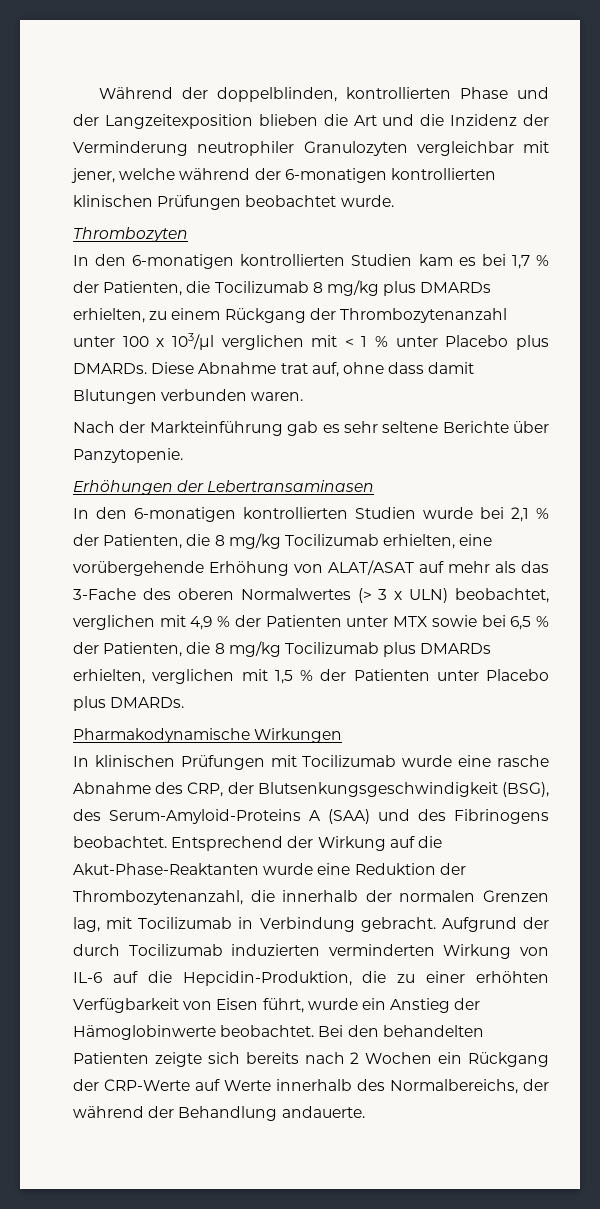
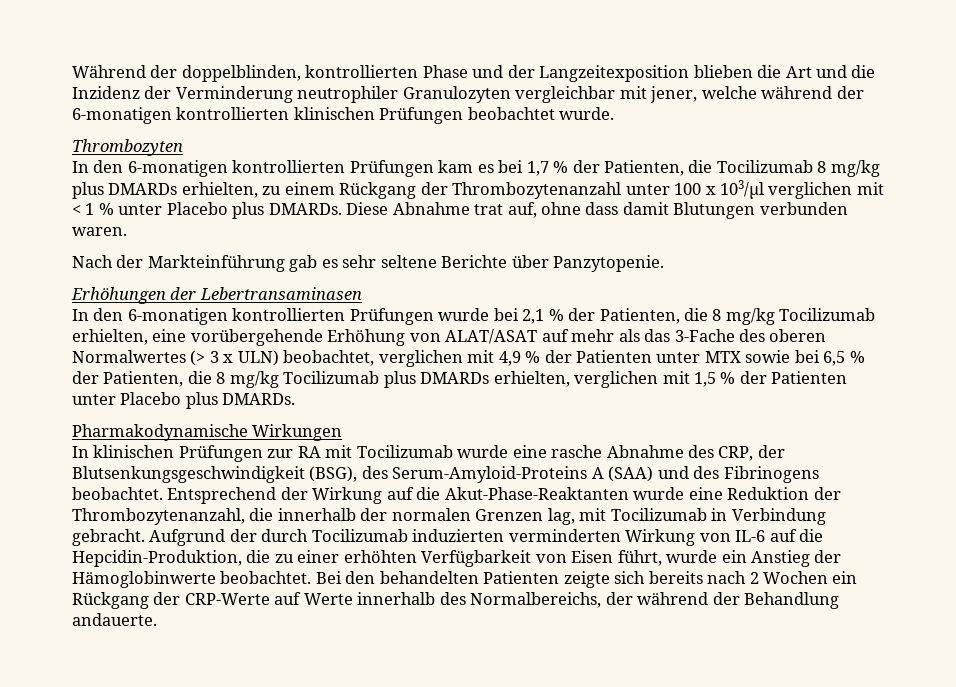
[351,254,413,266] Studien -> [349,160,434,177] Prüfungen
[355,507,416,519] Studien -> [349,308,434,325] Prüfungen
(265, 762) none -> [267,446,321,458] zur RA

